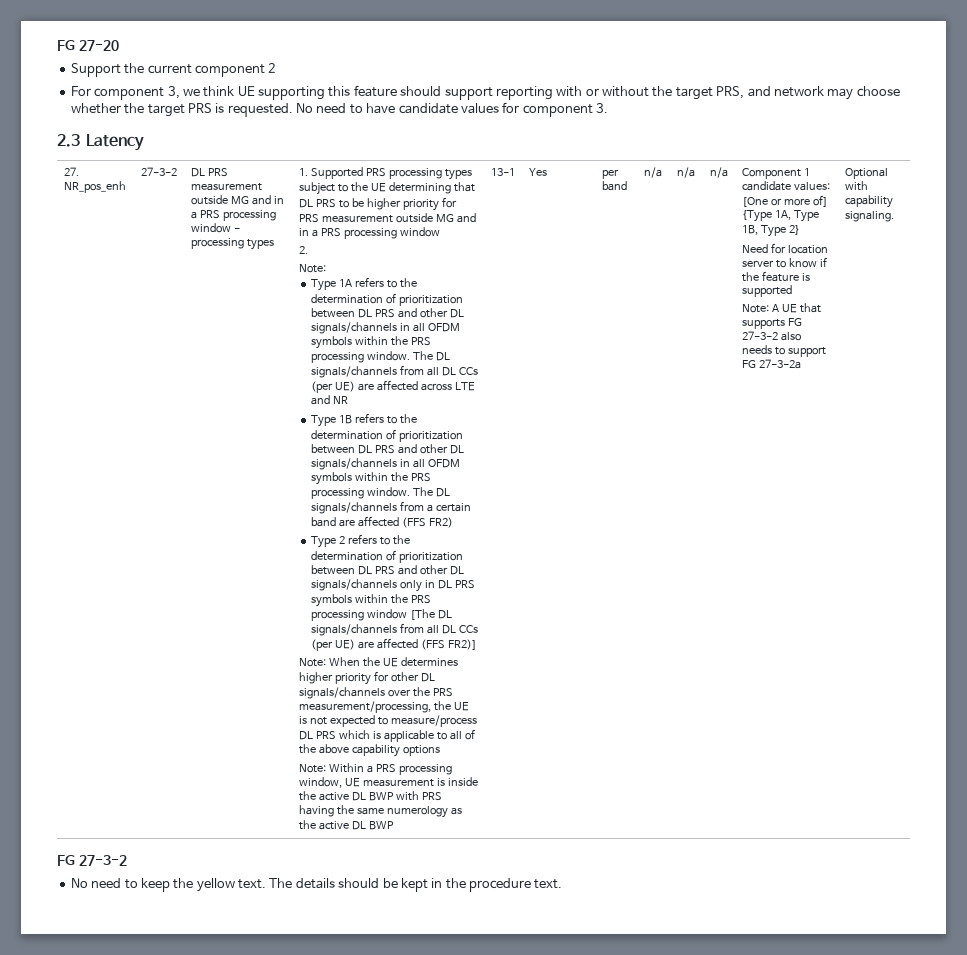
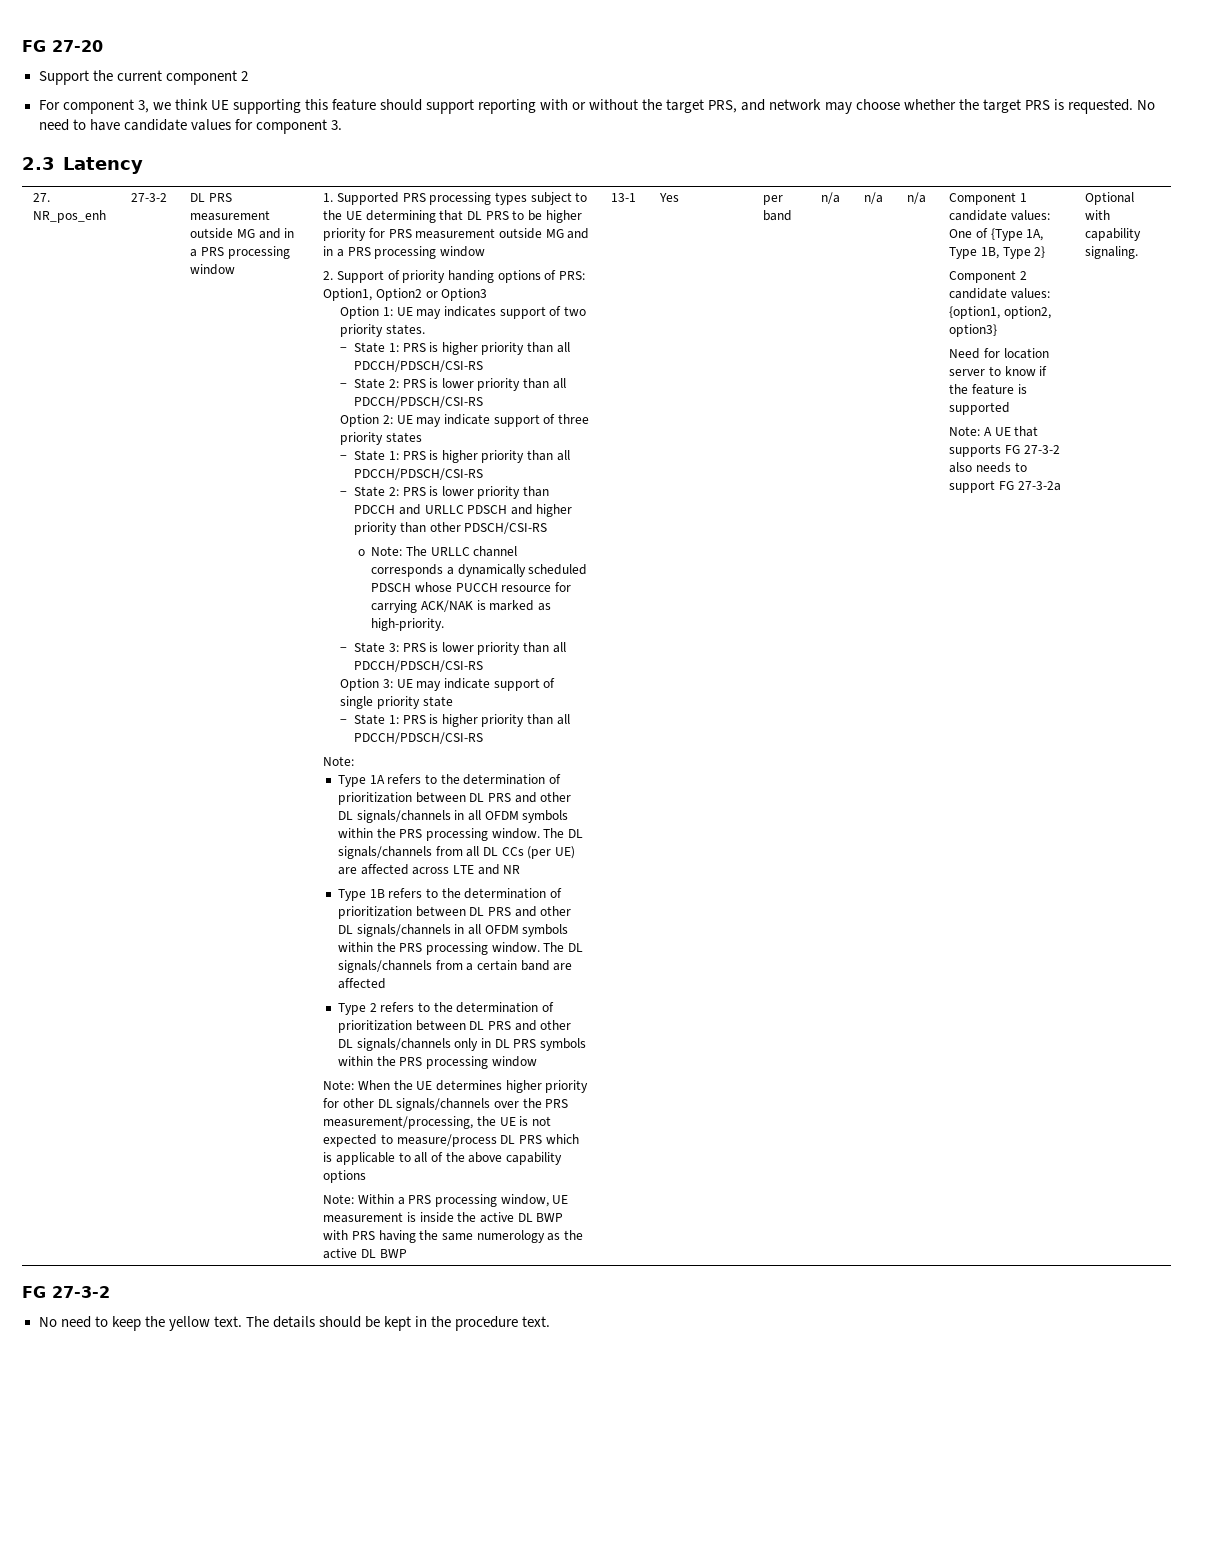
[233,228,240,232] [190,238,274,250] - processing types -> (236, 269) none
(308, 250) none -> [336,270,585,283] [323,288,488,301] [340,306,586,319] [340,324,426,337] [340,342,570,355] [354,360,484,372] [340,378,566,391] [354,396,484,408] [340,414,589,427] [340,432,423,445] [340,450,570,463] [354,468,484,480] [340,486,550,499] [354,504,573,517] [354,522,548,535] [357,546,518,557] [371,564,588,577] [371,582,571,592] [371,600,551,613] [371,618,445,631] [340,642,566,655] [354,660,484,672] [340,678,556,691] [340,696,453,709] [340,714,570,727] [354,732,484,744] Support of priority handing options of PRS: Option1, Option2 or Option3 // Option 1: UE may indicates support of two priority states. // − State 1: PRS is higher priority than all PDCCH/PDSCH/CSI-RS // − State 2: PRS is lower priority than all PDCCH/PDSCH/CSI-RS // Option 2: UE may indicate support of three priority states // − State 1: PRS is higher priority than all PDCCH/PDSCH/CSI-RS // − State 2: PRS is lower priority than PDCCH and URLLC PDSCH and higher priority than other PDSCH/CSI-RS // o Note: The URLLC channel corresponds a dynamically scheduled PDSCH whose PUCCH resource for carrying ACK/NAK is marked as high-priority. // − State 3: PRS is lower priority than all PDCCH/PDSCH/CSI-RS // Option 3: UE may indicate support of single priority state // − State 1: PRS is higher priority than all PDCCH/PDSCH/CSI-RS
[401,517,453,528] (FFS FR2) -> (387, 983) none
[409,609,452,620] [310,623,478,636] [310,638,477,651] [The DL signals/channels from all DL CCs (per UE) are affected (FFS FR2)] -> (537, 1061) none
[741,195,828,207] [One or more of] -> [949,228,988,238] One of
(800, 230) none -> [949,270,1027,283] [949,288,1050,299] [949,306,1051,319] [949,324,998,337] // Component 2 candidate values: {option1, option2, option3}

